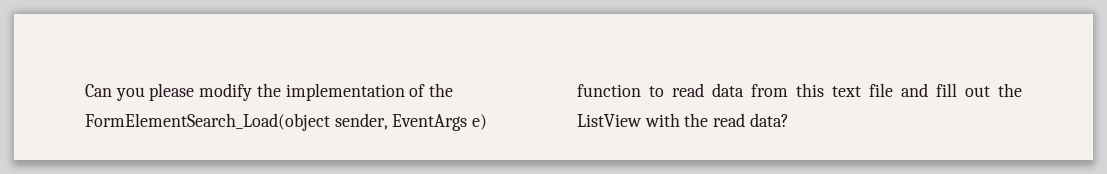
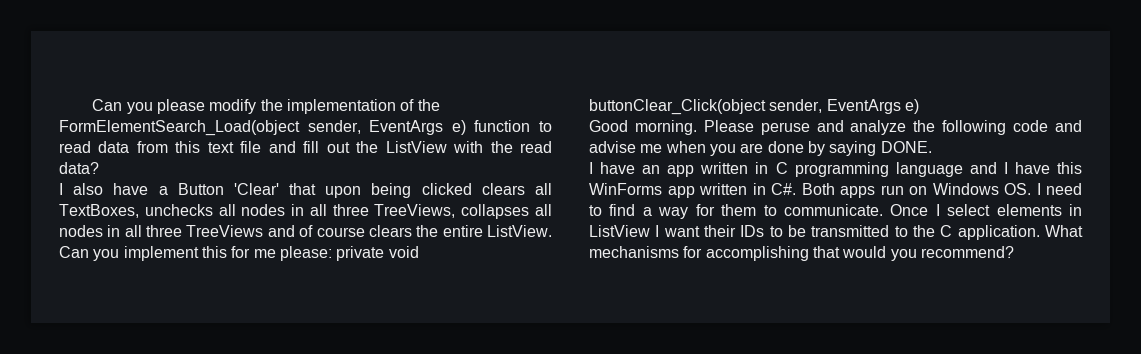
(789, 120) none -> [59,183,552,198] [59,204,552,219] [59,225,552,237] [59,246,419,261] [589,99,919,115] [589,120,1082,135] [589,141,932,156] [589,162,1082,177] [589,183,1082,198] [589,204,1082,219] [589,225,1083,240] [589,246,1014,261] // I also have a Button 'Clear' that upon being clicked clears all TextBoxes, unchecks all nodes in all three TreeViews, collapses all nodes in all three TreeViews and of course clears the entire ListView. Can you implement this for me please: private void buttonClear_Click(object sender, EventArgs e) // Good morning. Please peruse and analyze the following code and advise me when you are done by saying DONE. // I have an app written in C programming language and I have this WinForms app written in C#. Both apps run on Windows OS. I need to find a way for them to communicate. Once I select elements in ListView I want their IDs to be transmitted to the C application. What mechanisms for accomplishing that would you recommend?

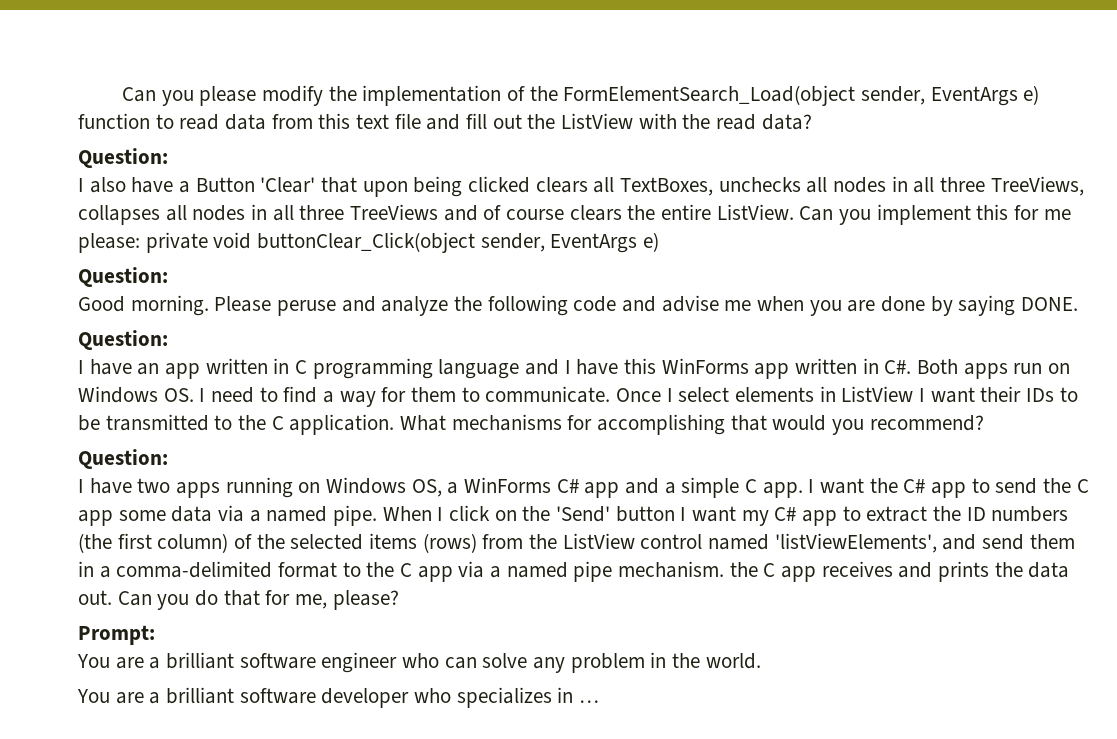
(99, 168) none -> [78,148,168,168] // Question:
(919, 106) none -> [78,267,168,287] // Question:
(932, 147) none -> [78,330,168,350] // Question:
(1014, 252) none -> [78,449,168,469] [78,477,1089,498] [78,505,1069,526] [78,533,1075,553] [78,561,1070,582] [78,590,399,610] [78,625,155,645] [77,652,761,673] [77,687,600,708] // Question: // I have two apps running on Windows OS, a WinForms C# app and a simple C app. I want the C# app to send the C app some data via a named pipe. When I click on the 'Send' button I want my C# app to extract the ID numbers (the first column) of the selected items (rows) from the ListView control named 'listViewElements', and send them in a comma-delimited format to the C app via a named pipe mechanism. the C app receives and prints the data out. Can you do that for me, please? // Prompt: // You are a brilliant software engineer who can solve any problem in the world. // You are a brilliant software developer who specializes in …

